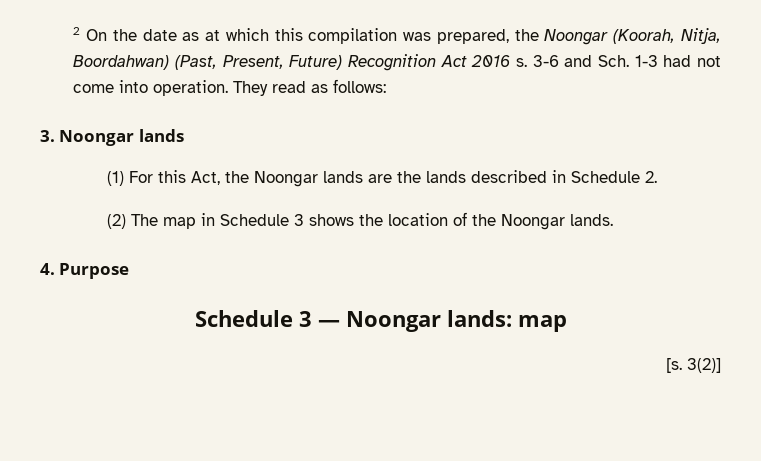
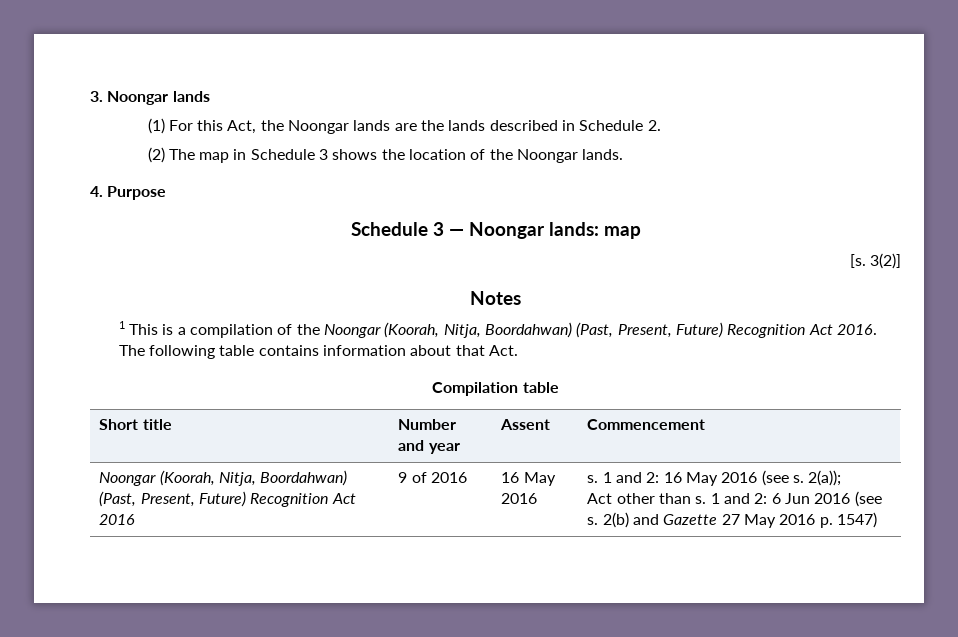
[73,27,721,45] [73,54,721,71] [73,79,387,96] 2 On the date as at which this compilation was prepared, the Noongar (Koorah, Nitja, Boordahwan) (Past, Present, Future) Recognition Act 2016 s. 3-6 and Sch. 1-3 had not come into operation. They read as follows: // -> (90, 96) none
(721, 365) none -> [470,291,521,305] [118,321,877,338] [118,345,518,359] [432,382,559,396] [99,419,172,430] [398,419,457,430] [398,440,460,454] [500,419,551,430] [587,419,706,430] [99,470,348,486] [99,491,356,507] [99,514,136,525] [398,472,467,483] [501,472,556,486] [501,493,538,504] [587,470,842,486] [587,491,882,507] [587,512,877,528] // Notes // 1 This is a compilation of the Noongar (Koorah, Nitja, Boordahwan) (Past, Present, Future) Recognition Act 2016. The following table contains information about that Act. // Compilation table // Short title | Number and year | Assent | Commencement // Noongar (Koorah, Nitja, Boordahwan) (Past, Present, Future) Recognition Act 2016 | 9 of 2016 | 16 May 2016 | s. 1 and 2: 16 May 2016 (see s. 2(a)); // Act other than s. 1 and 2: 6 Jun 2016 (see s. 2(b) and Gazette 27 May 2016 p. 1547)

